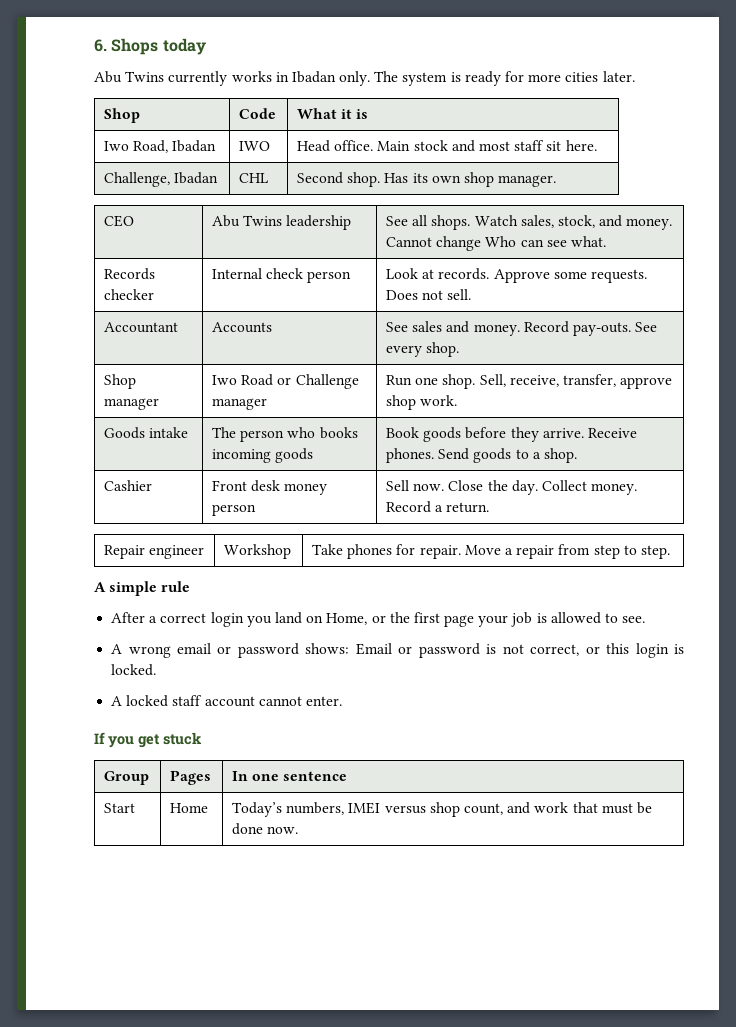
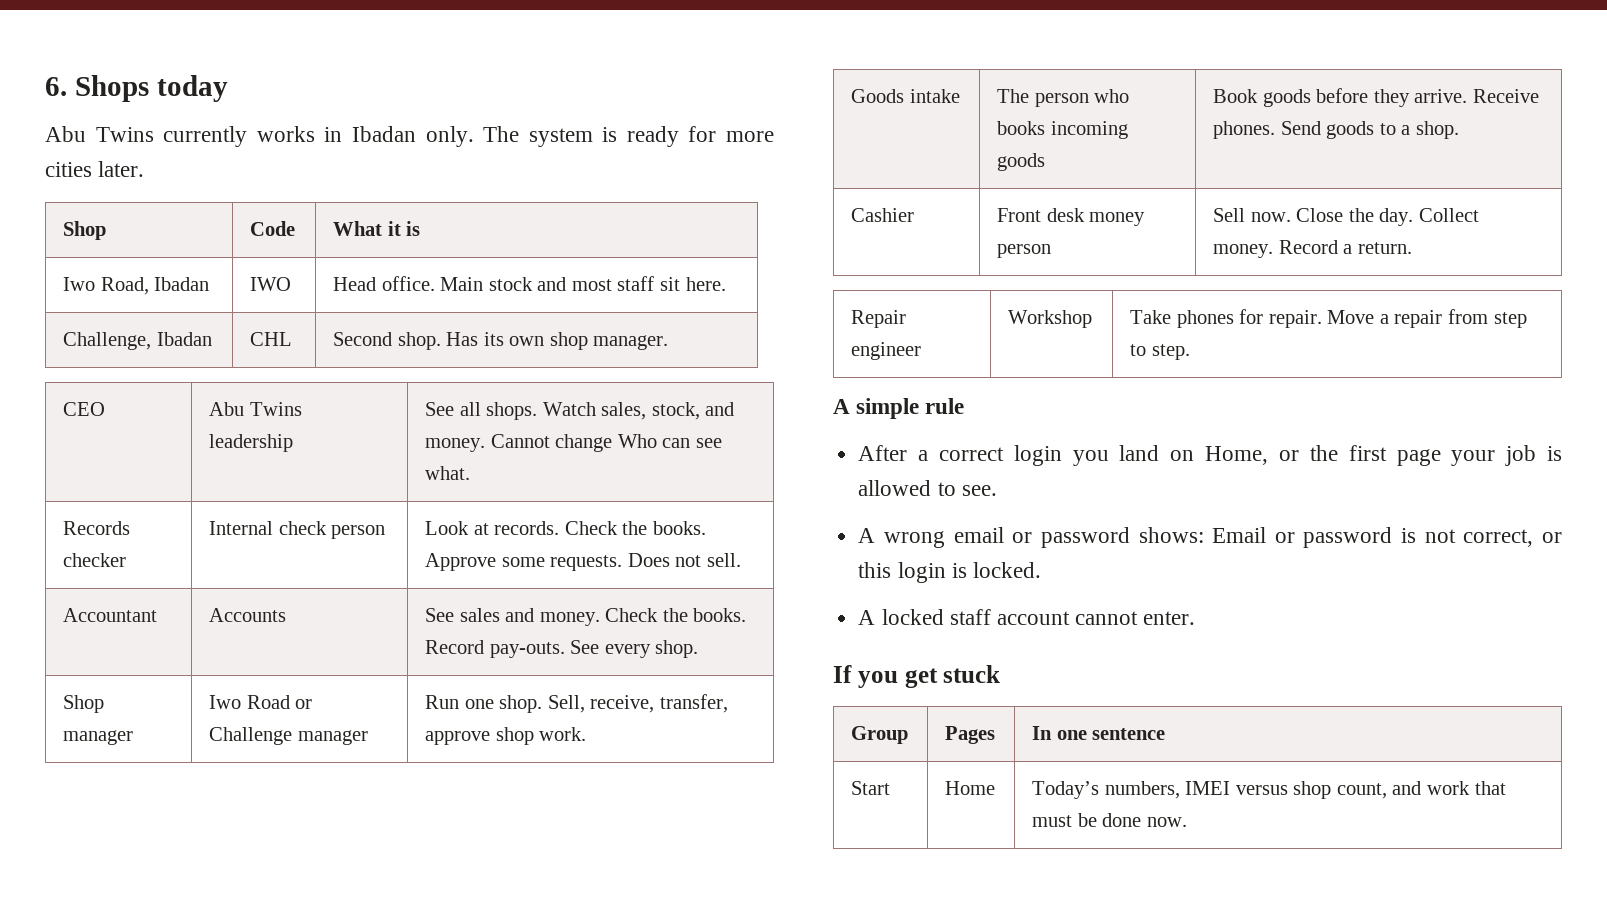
(490, 274) none -> [564,521,706,535] Check the books.
(520, 330) none -> [605,608,747,622] Check the books.

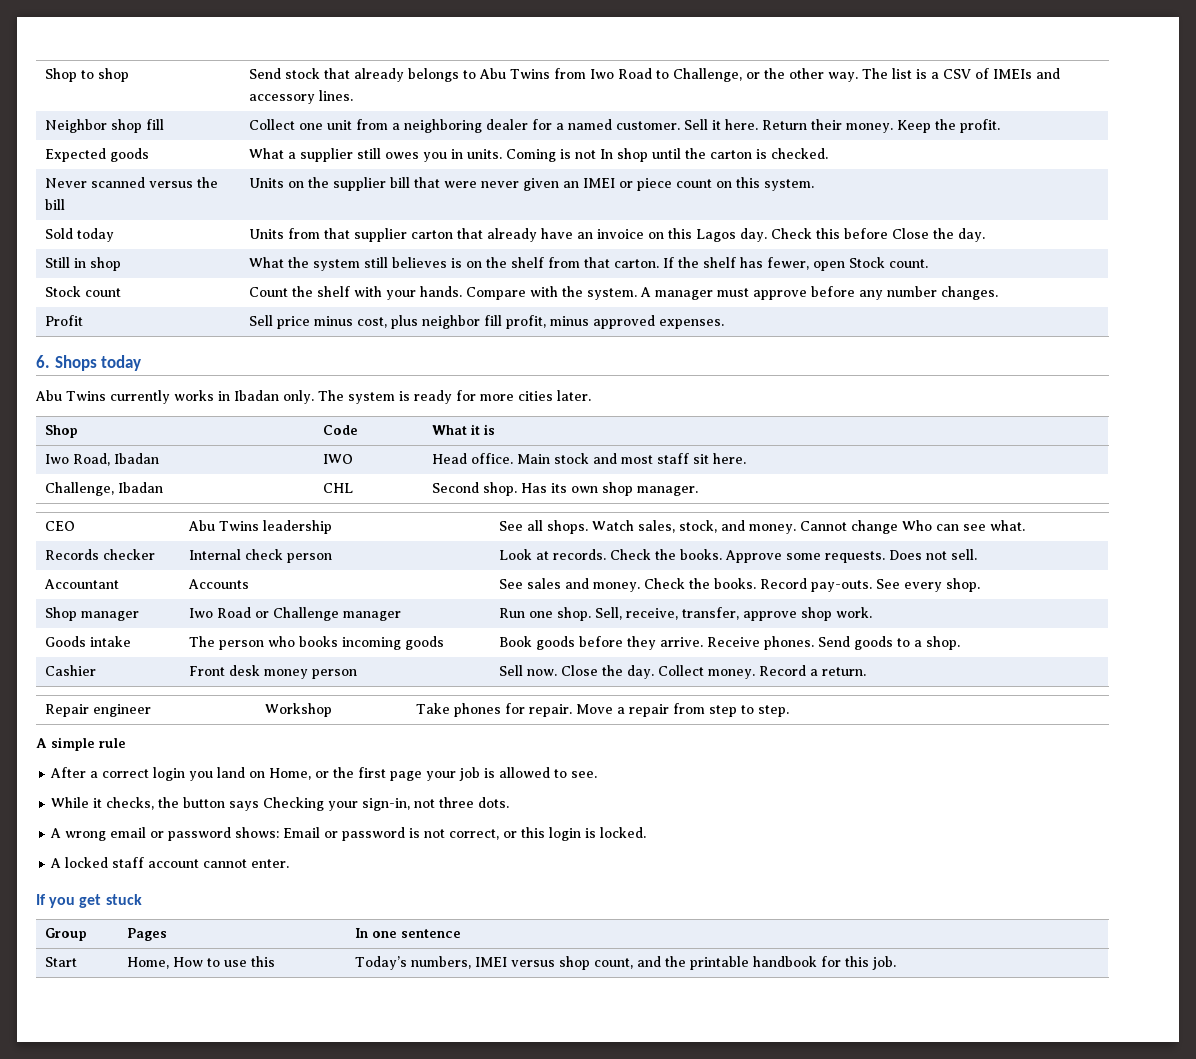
(45, 86) none -> [45,68,130,82] [249,68,1061,82] [249,90,354,104] [45,119,165,133] [249,119,1001,133] [45,148,150,162] [249,148,829,162] [45,177,219,188] [45,199,66,210] [249,177,815,191] [45,228,115,242] [249,228,986,242] [45,257,122,271] [249,257,929,271] [45,286,122,297] [249,286,999,300] [45,315,84,326] [249,315,725,329] Shop to shop | Send stock that already belongs to Abu Twins from Iwo Road to Challenge, or the other way. The list is a CSV of IMEIs and accessory lines. // Neighbor shop fill | Collect one unit from a neighboring dealer for a named customer. Sell it here. Return their money. Keep the profit. // Expected goods | What a supplier still owes you in units. Coming is not In shop until the carton is checked. // Never scanned versus the bill | Units on the supplier bill that were never given an IMEI or piece count on this system. // Sold today | Units from that supplier carton that already have an invoice on this Lagos day. Check this before Close the day. // Still in shop | What the system still believes is on the shelf from that carton. If the shelf has fewer, open Stock count. // Stock count | Count the shelf with your hands. Compare with the system. A manager must approve before any number changes. // Profit | Sell price minus cost, plus neighbor fill profit, minus approved expenses. //
(997, 490) none -> [51,797,510,811] // While it checks, the button says Checking your sign-in, not three dots.
[945,781,996,795] Home -> [127,956,276,969] Home, How to use this
[1426,781,1506,795] [1032,813,1187,827] work that must be done now. -> [665,956,897,970] the printable handbook for this job.

